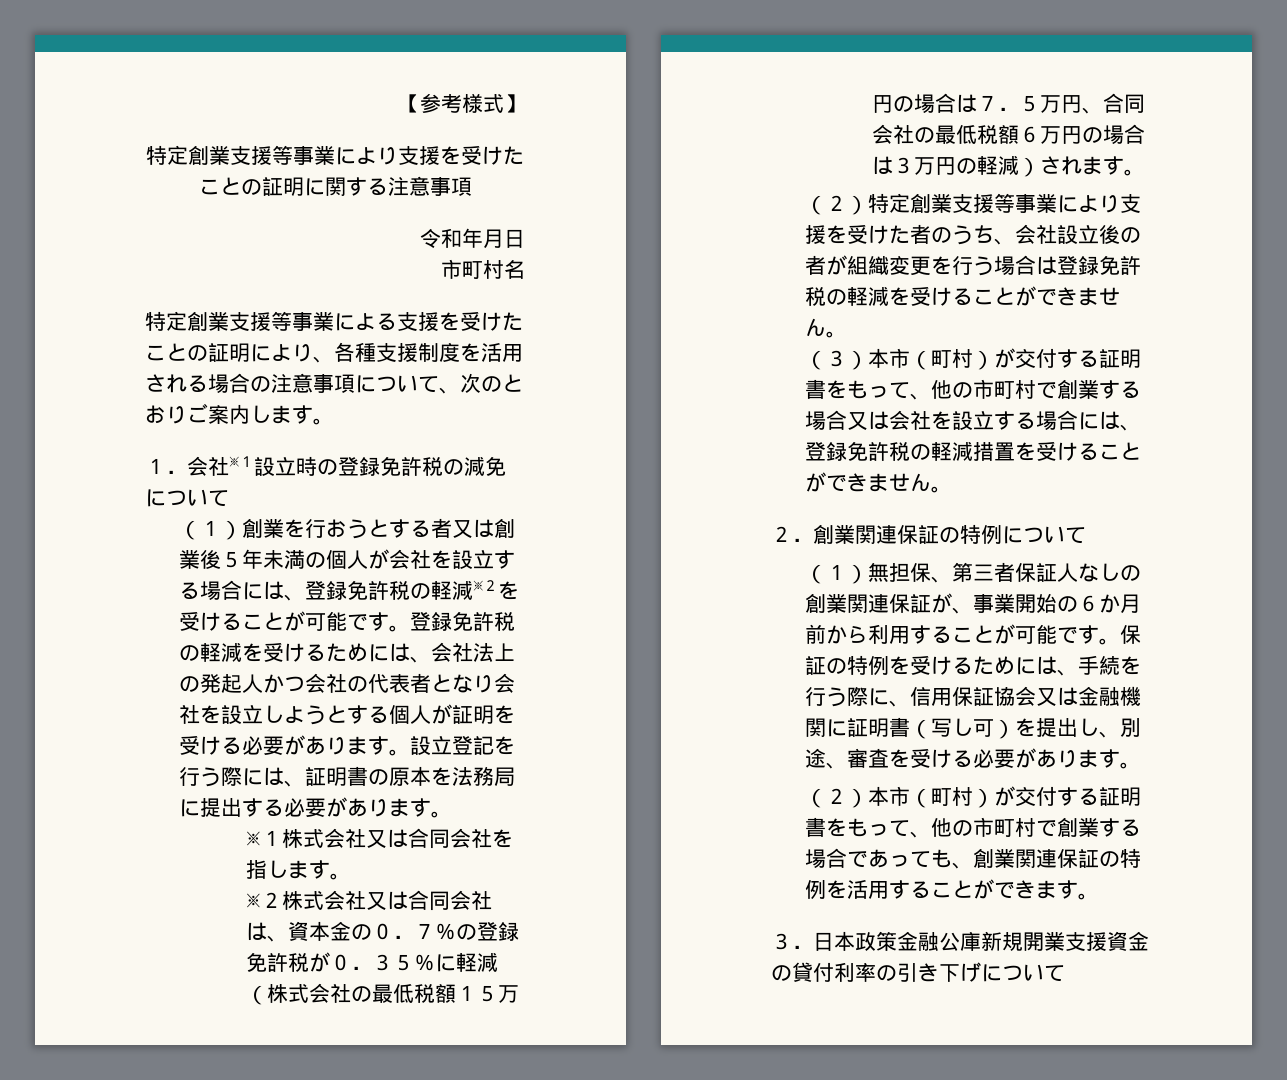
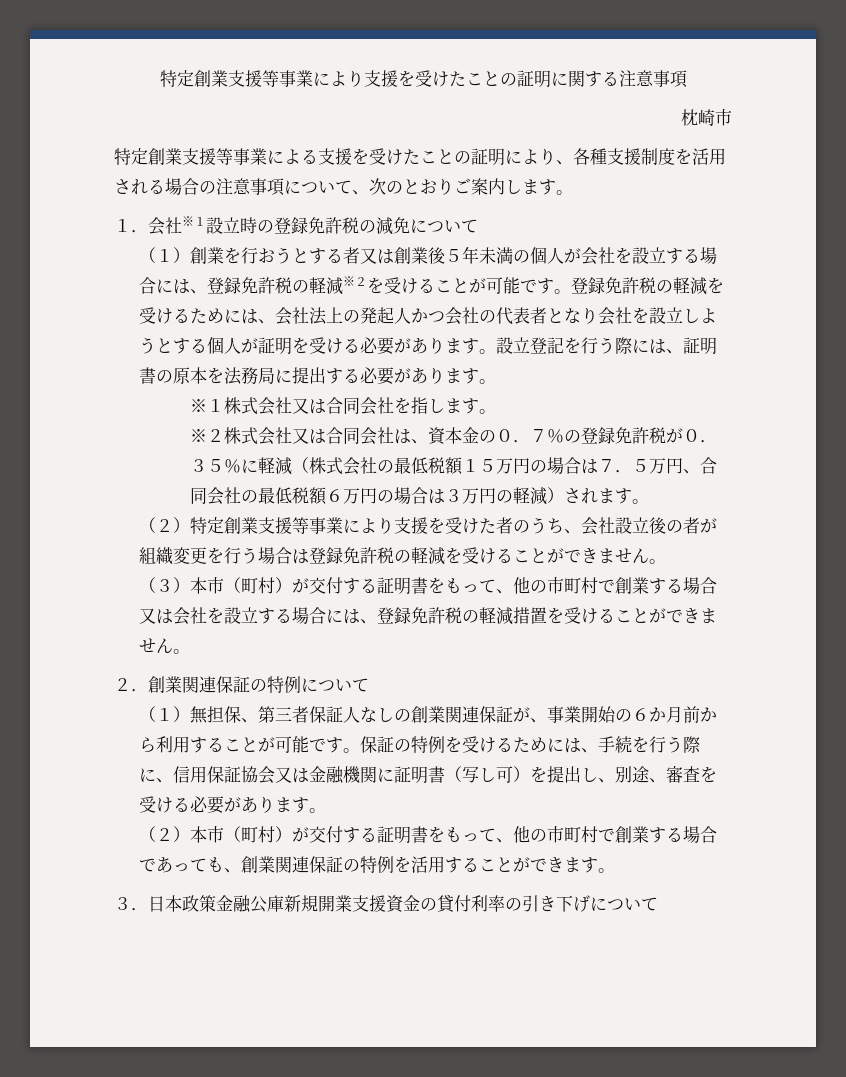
[399,93,525,113] 【参考様式】 // -> (159, 79) none
[420,228,525,249] [441,259,525,279] 令和年月日 // 市町村名 -> [681,109,732,126] 枕崎市

